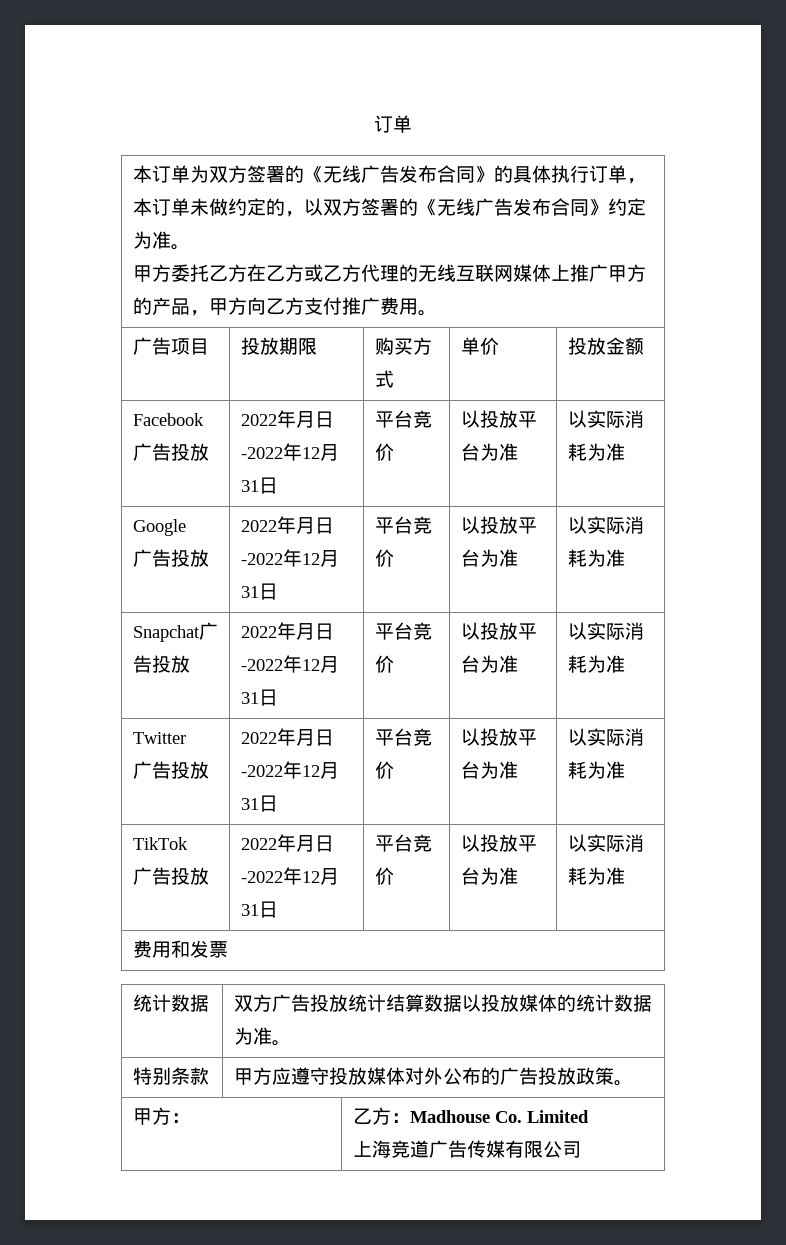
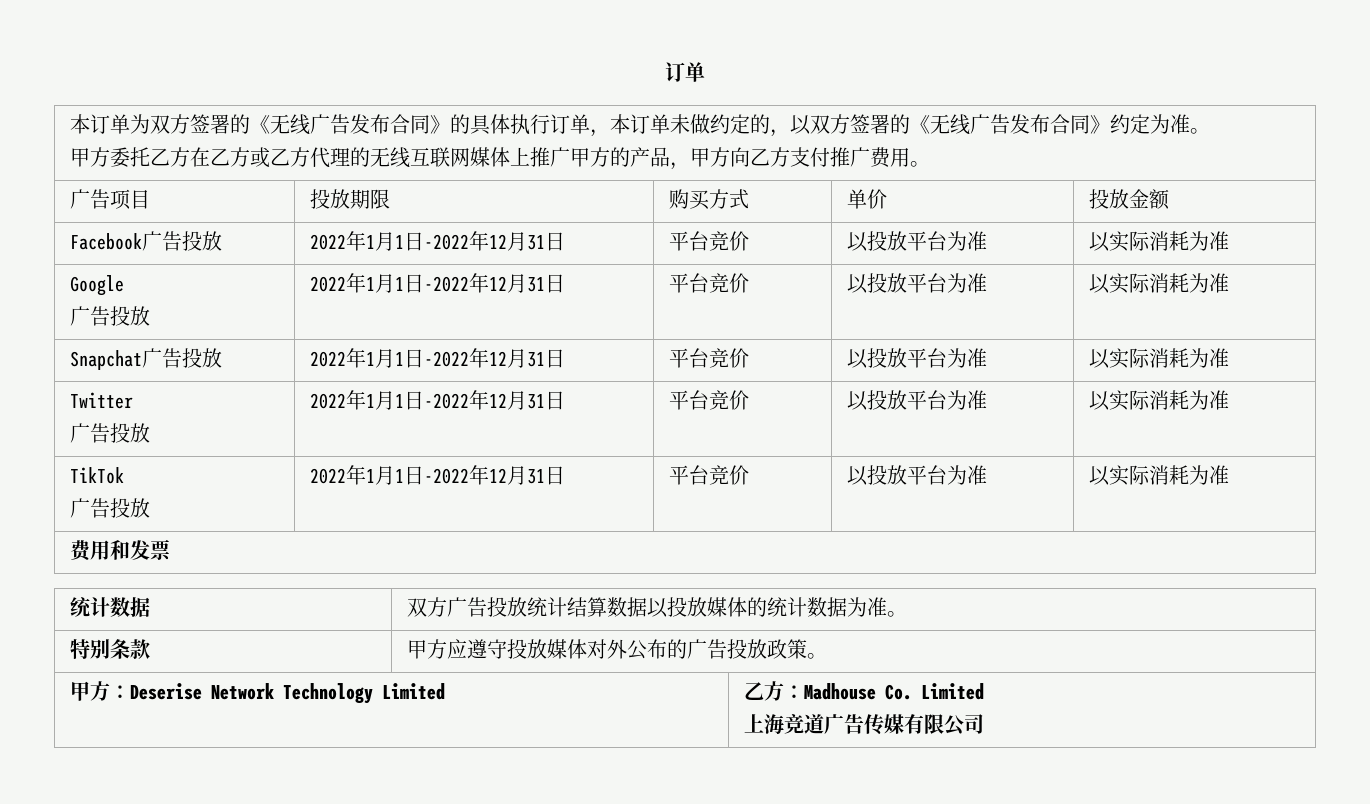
[295,411,315,428] 月 -> [365,232,404,251] 1月1
[295,517,315,534] 月 -> [365,274,404,293] 1月1
[295,623,315,640] 月 -> [365,349,404,368] 1月1
[295,729,315,746] 月 -> [365,391,404,410] 1月1
[295,835,315,852] 月 -> [365,466,404,485] 1月1
(190, 1118) none -> [129,683,445,704] Deserise Network Technology Limited

